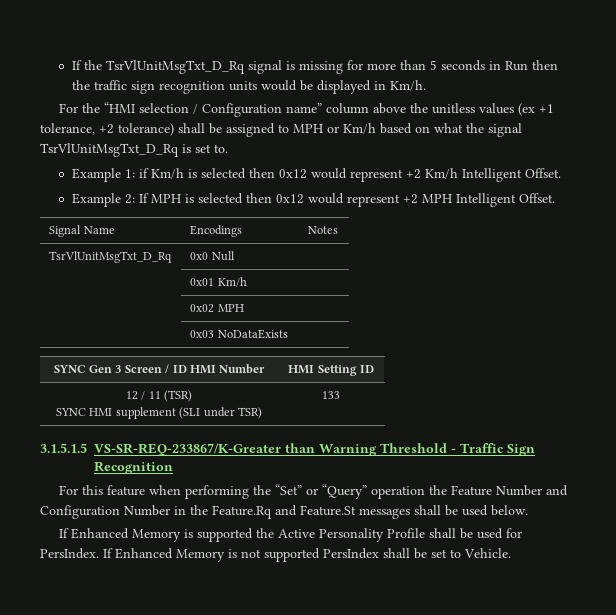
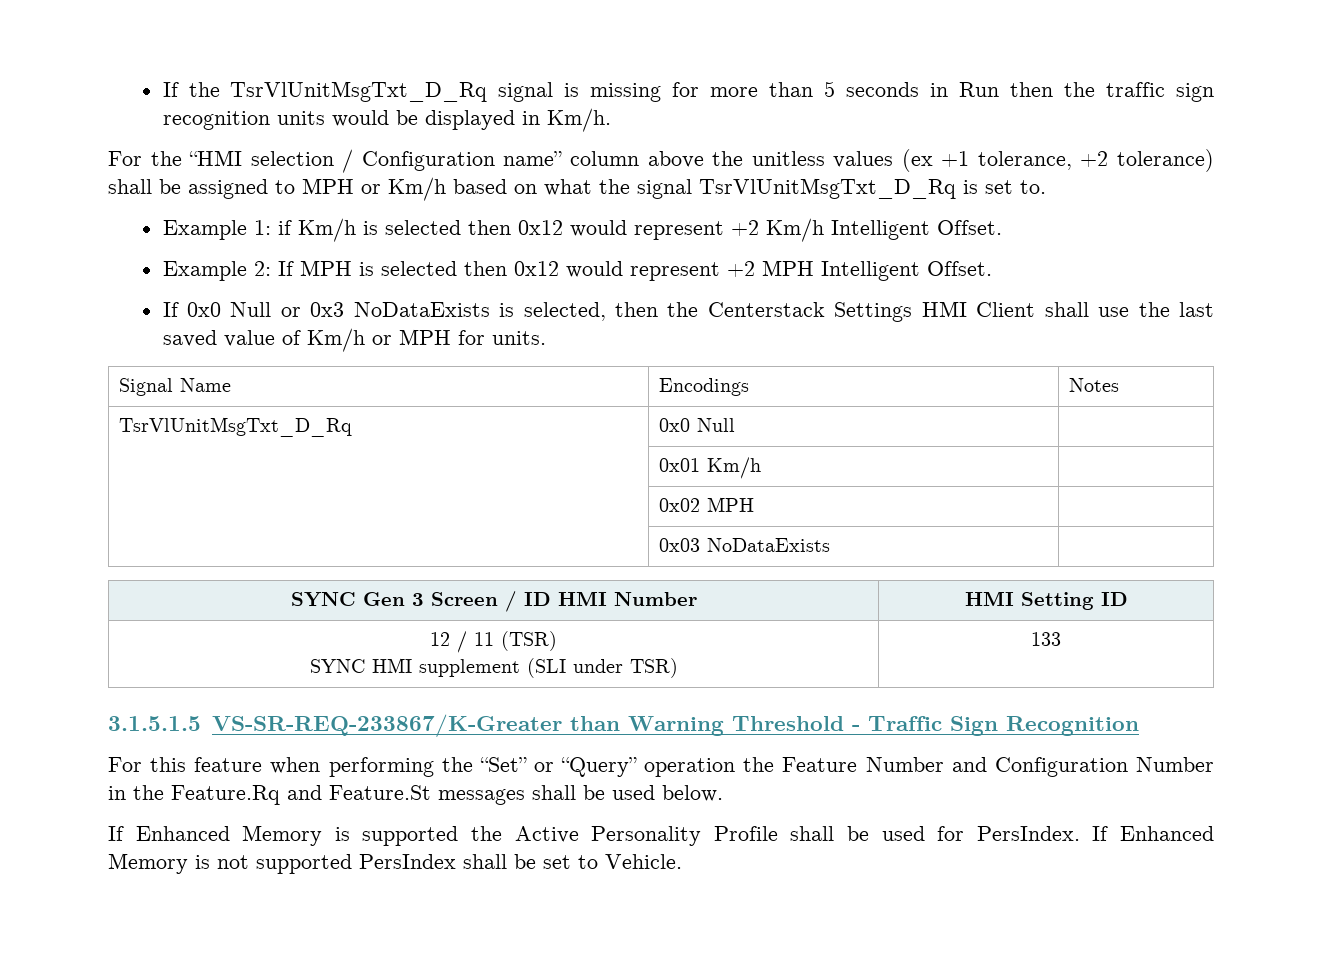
(555, 198) none -> [162,301,1214,322] [162,328,546,352] // If 0x0 Null or 0x3 NoDataExists is selected, then the Centerstack Settings HMI Client shall use the last saved value of Km/h or MPH for units.

